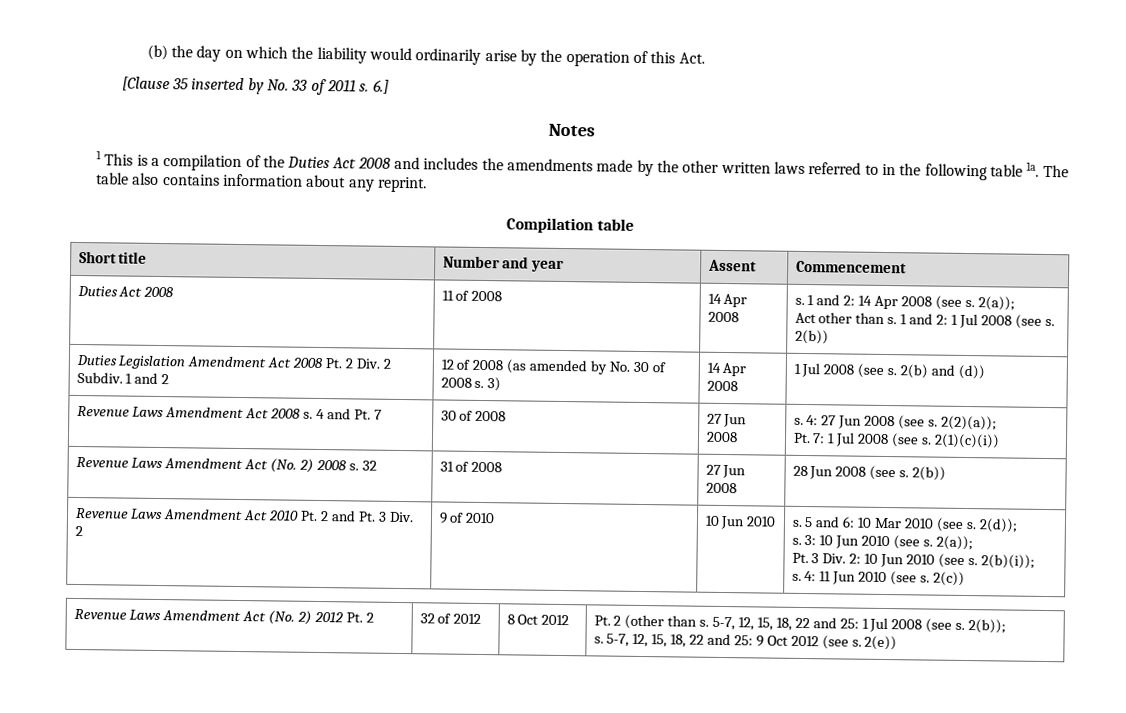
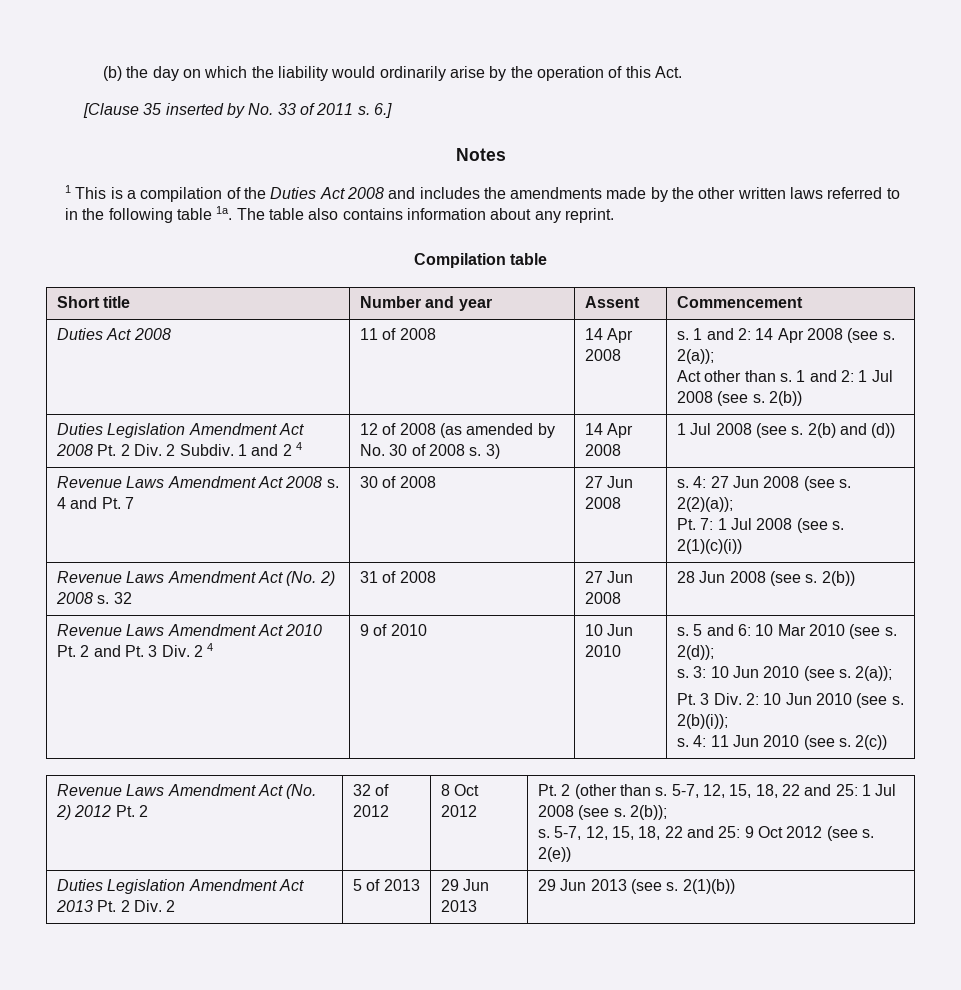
(170, 379) none -> [295,442,302,450] 4
(83, 531) none -> [207,643,214,651] 4
(898, 643) none -> [57,879,304,894] [56,900,176,912] [353,879,420,891] [441,879,490,891] [441,900,478,912] [538,879,735,894] // Duties Legislation Amendment Act 2013 Pt. 2 Div. 2 | 5 of 2013 | 29 Jun 2013 | 29 Jun 2013 (see s. 2(1)(b))

